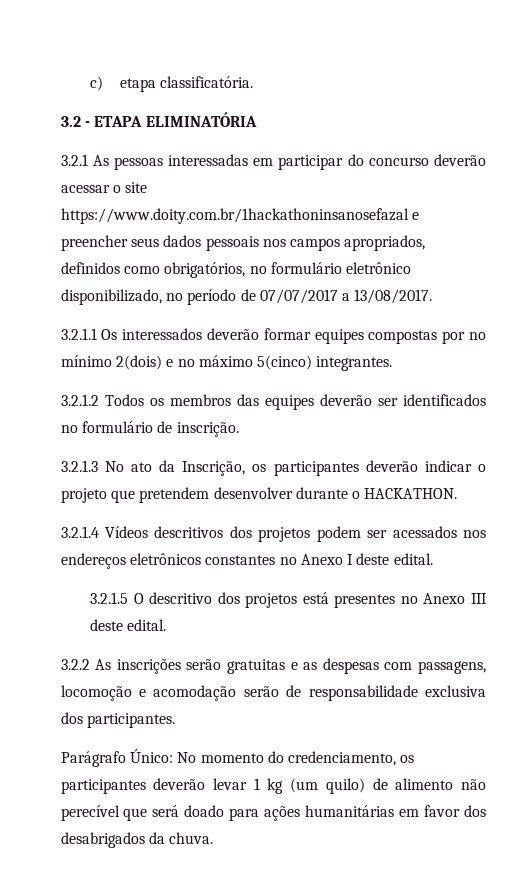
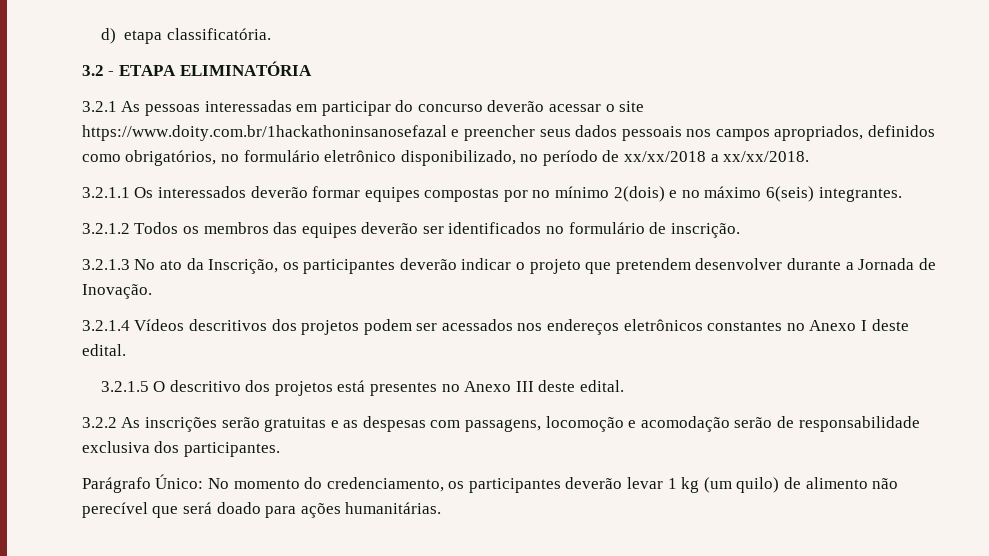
[90,76,104,91] c) -> [100,28,116,44] d)
[259,289,433,304] 07/07/2017 a 13/08/2017. -> [624,151,810,162] xx/xx/2018 a xx/xx/2018.
[257,355,313,370] 5(cinco) -> [766,186,815,202] 6(seis)
[352,488,458,499] o HACKATHON. -> [845,258,936,270] [81,284,152,299] a Jornada de Inovação.
[305,805,487,817] [60,832,214,848] humanitárias em favor dos desabrigados da chuva. -> [345,502,442,514] humanitárias.

